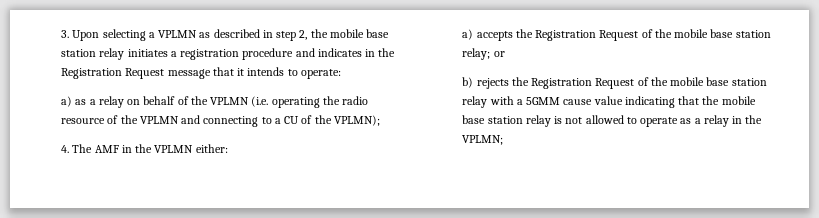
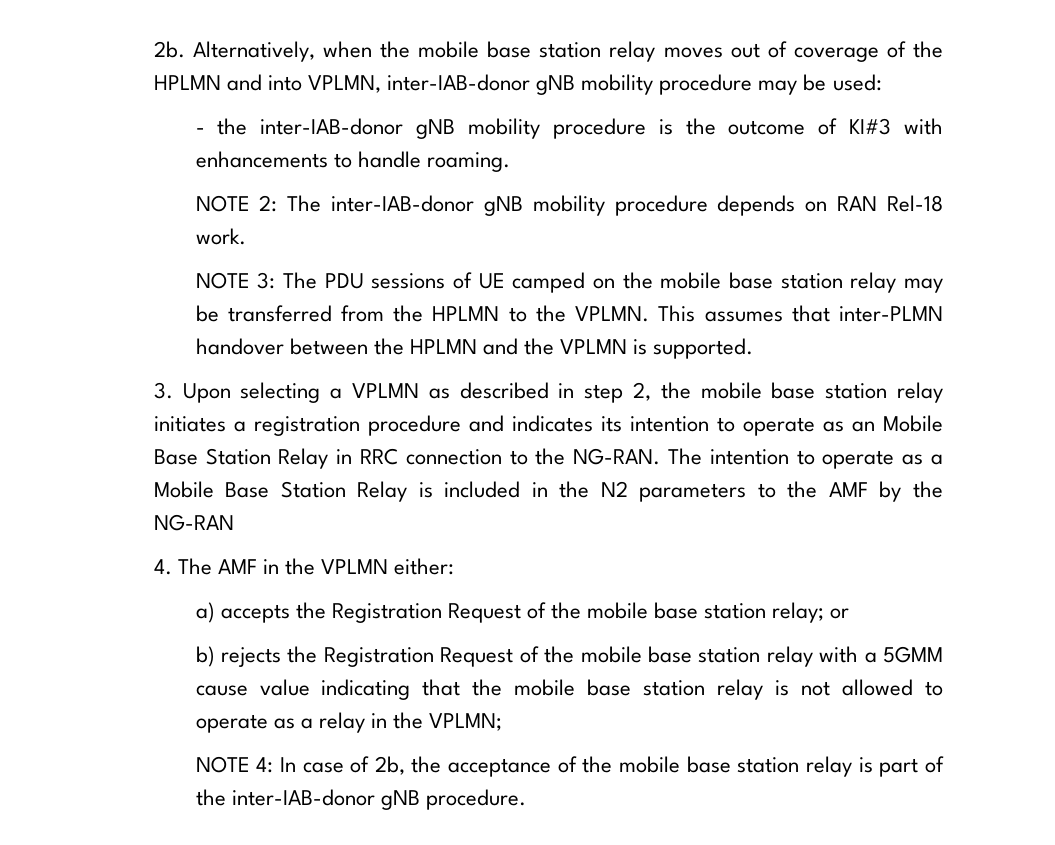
(61, 34) none -> [153,41,944,62] [153,74,882,95] [195,118,943,139] [195,151,510,172] [195,195,944,216] [195,228,246,245] [195,272,943,293] [195,305,943,322] [195,338,754,359] 2b. Alternatively, when the mobile base station relay moves out of coverage of the HPLMN and into VPLMN, inter-IAB-donor gNB mobility procedure may be used: // - the inter-IAB-donor gNB mobility procedure is the outcome of KI#3 with enhancements to handle roaming. // NOTE 2: The inter-IAB-donor gNB mobility procedure depends on RAN Rel-18 work. // NOTE 3: The PDU sessions of UE camped on the mobile base station relay may be transferred from the HPLMN to the VPLMN. This assumes that inter-PLMN handover between the HPLMN and the VPLMN is supported. //
[365,48,396,57] [61,67,341,79] [61,96,369,108] [61,115,380,127] in the Registration Request message that it intends to operate: // a) as a relay on behalf of the VPLMN (i.e. operating the radio resource of the VPLMN and connecting to a CU of the VPLMN); -> [600,415,943,436] [153,448,943,469] [153,481,944,502] [153,514,234,531] its intention to operate as an Mobile Base Station Relay in RRC connection to the NG-RAN. The intention to operate as a Mobile Base Station Relay is included in the N2 parameters to the AMF by the NG-RAN
(504, 140) none -> [195,756,944,777] [195,789,526,810] // NOTE 4: In case of 2b, the acceptance of the mobile base station relay is part of the inter-IAB-donor gNB procedure.

